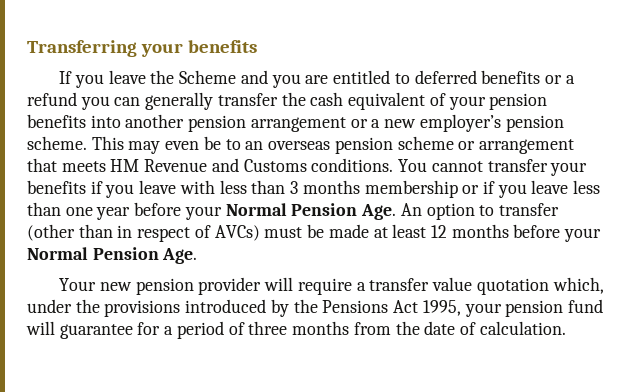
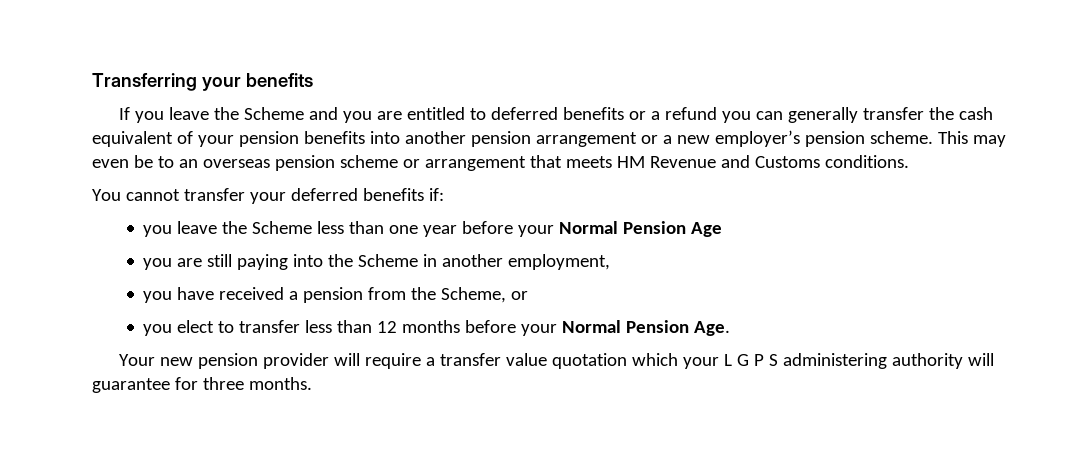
(394, 165) none -> (909, 161) //
[27,180,569,198] benefits if you leave with less than 3 months membership or if you leave -> [290,188,444,201] [143,221,313,237] deferred benefits if: // you leave the Scheme
[361,203,559,220] [27,224,427,242] Age. An option to transfer (other than in respect of AVCs) must be made at least -> [691,222,723,237] [143,254,611,270] [143,287,529,303] [143,320,373,336] Age // you are still paying into the Scheme in another employment, // you have received a pension from the Scheme, or // you elect to transfer less than
[552,277,604,294] [27,299,603,317] [26,321,566,339] which, under the provisions introduced by the Pensions Act 1995, your pension fund will guarantee for a period of three months from the date of calculation. -> [631,353,994,369] [92,377,312,393] which your L G P S administering authority will guarantee for three months.

